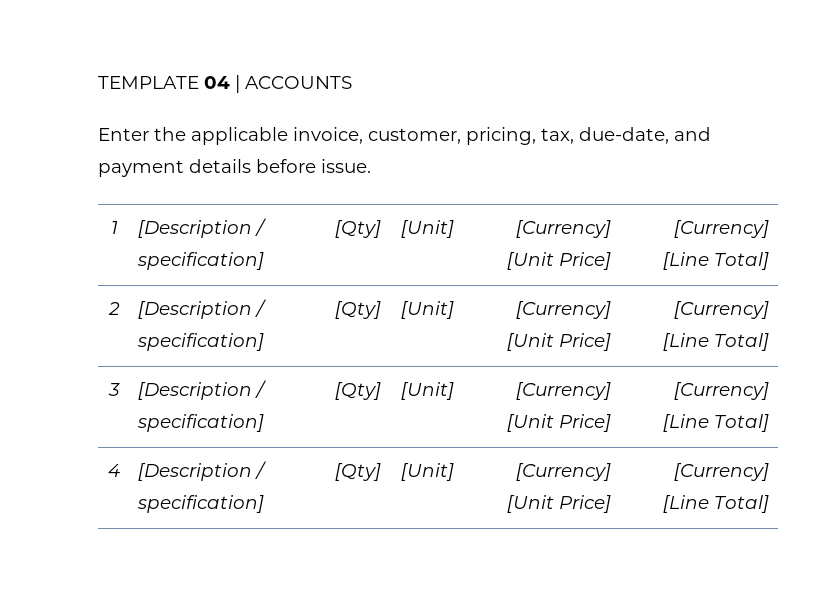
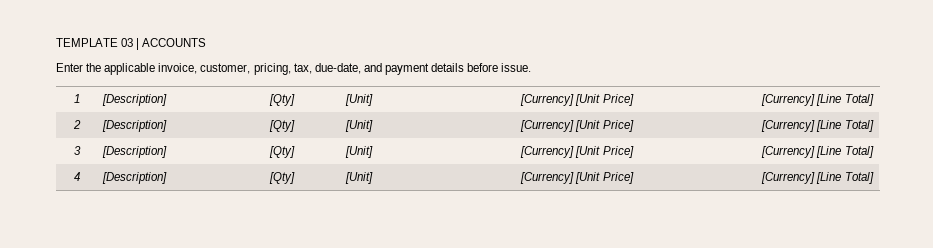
[204,76,230,89] 04 -> [121,38,134,47] 03
[138,218,267,238] [137,252,265,270] [Description / specification] -> [102,94,168,106] [Description]
[138,299,267,319] [137,333,265,351] [Description / specification] -> [102,120,168,132] [Description]
[138,380,267,400] [137,414,265,432] [Description / specification] -> [102,146,168,158] [Description]
[138,461,267,481] [137,495,265,513] [Description / specification] -> [102,172,168,184] [Description]

